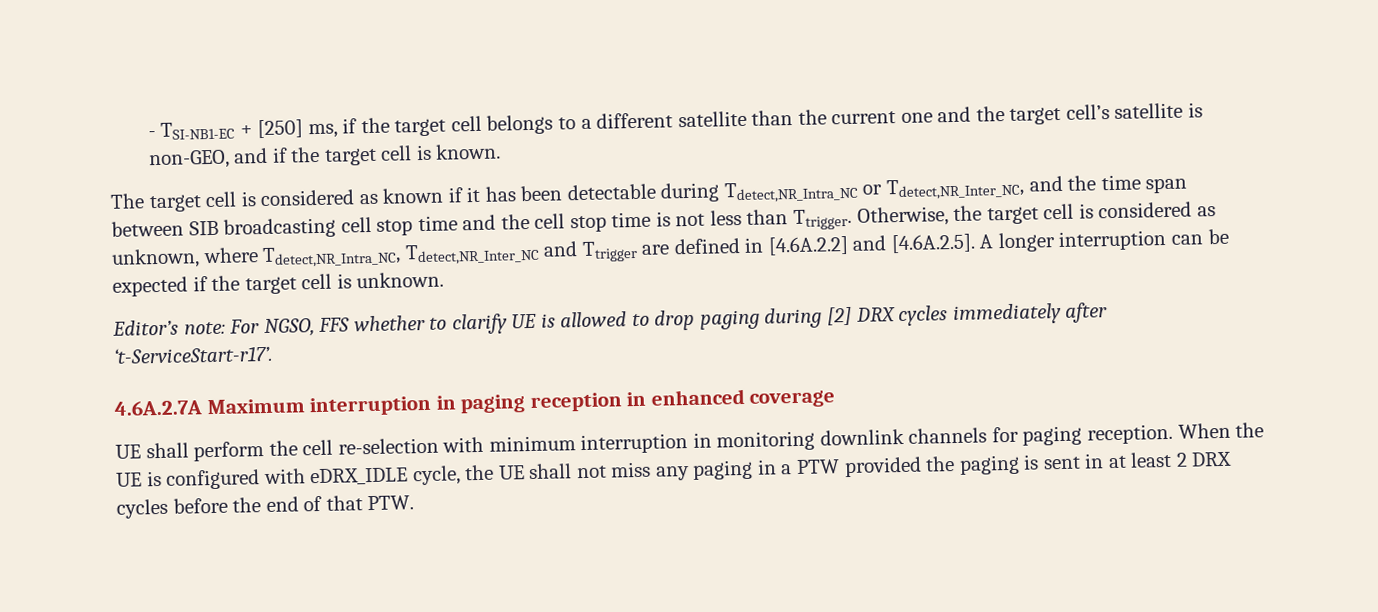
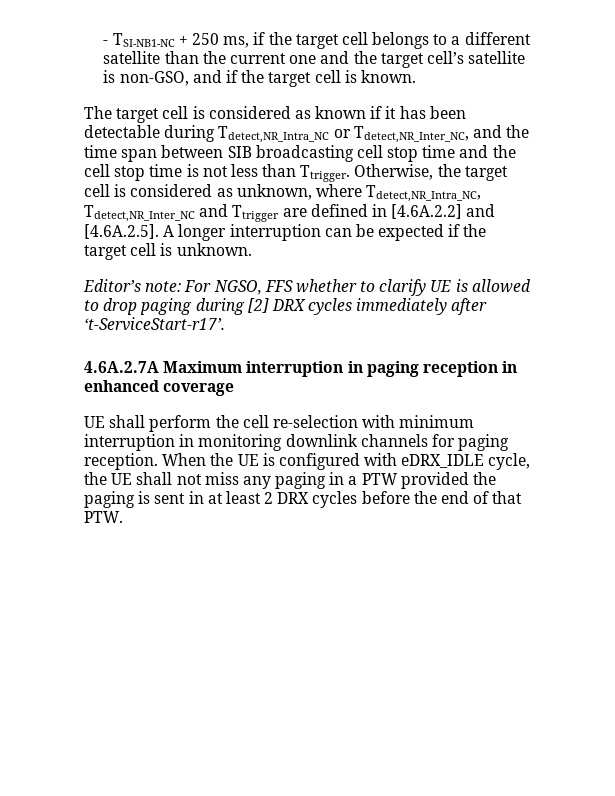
[160,119,304,140] TSI-NB1-EC + [250] -> [112,33,219,47] TSI-NB1-NC + 250
[147,149,230,170] non-GEO, -> [119,71,189,86] non-GSO,

